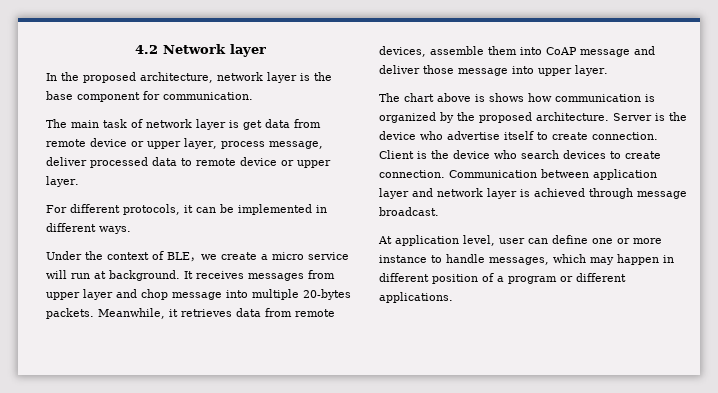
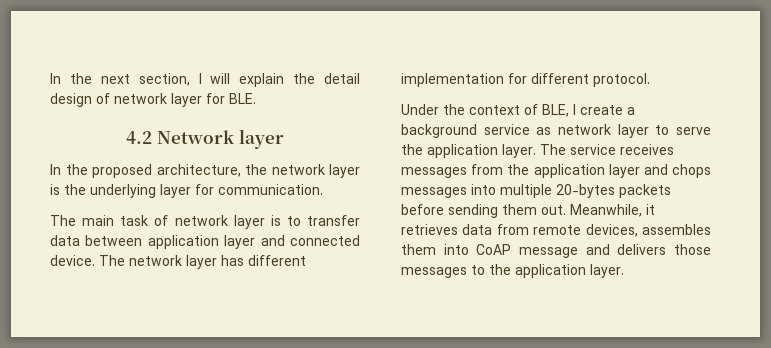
(134, 49) none -> [50,73,360,87] [50,93,256,107] In the next section, I will explain the detail design of network layer for BLE. //
(213, 77) none -> [245,164,267,175] the
[46,91,140,102] base component -> [90,184,191,198] underlying layer
[243,119,321,130] [46,138,323,149] [46,157,331,168] [46,176,79,187] [46,204,327,215] [46,223,131,234] [46,251,349,262] [46,270,335,281] [46,289,351,300] [46,308,94,319] get data from remote device or upper layer, process message, deliver processed data to remote device or upper layer. // For different protocols, it can be implemented in different ways. // Under the context of BLE，we create a micro service will run at background. It receives messages from upper layer and chop message into multiple 20-bytes packets. -> [286,215,360,226] [50,235,360,249] [50,255,306,269] [401,73,650,87] [401,104,635,117] [401,124,711,138] [401,144,674,158] [401,164,711,178] [401,184,671,198] [401,204,566,218] to transfer data between application layer and connected device. The network layer has different implementation for different protocol. // Under the context of BLE, I create a background service as network layer to serve the application layer. The service receives messages from the application layer and chops messages into multiple 20-bytes packets before sending them out.
[430,46,484,55] assemble -> [642,224,711,235] assembles
[379,65,608,76] [379,93,655,102] [379,112,687,123] [379,131,658,140] [379,150,661,159] [379,169,657,180] [379,188,687,199] [379,207,439,216] [378,235,662,246] [379,254,674,265] [379,273,626,284] [379,292,453,303] deliver those message into upper layer. // The chart above is shows how communication is organized by the proposed architecture. Server is the device who advertise itself to create connection. Client is the device who search devices to create connection. Communication between application layer and network layer is achieved through message broadcast. // At application level, user can define one or more instance to handle messages, which may happen in different position of a program or different applications. -> [617,244,711,255] [401,264,624,278] delivers those messages to the application layer.

